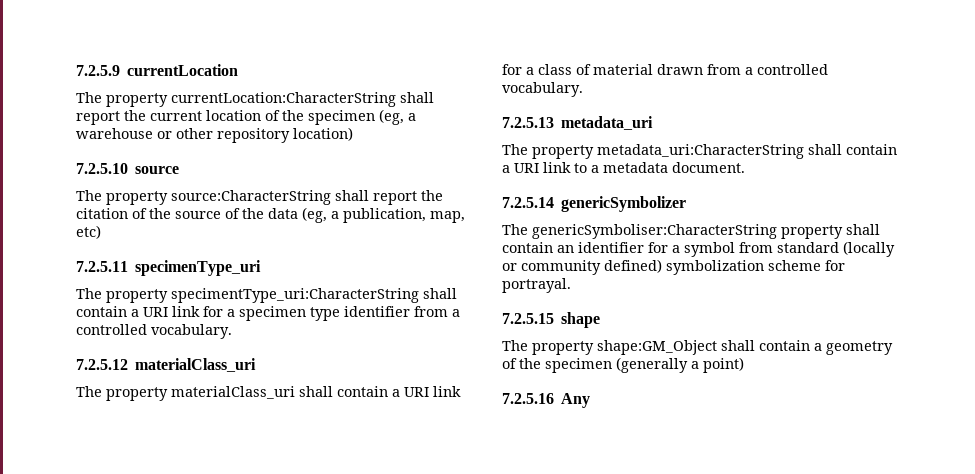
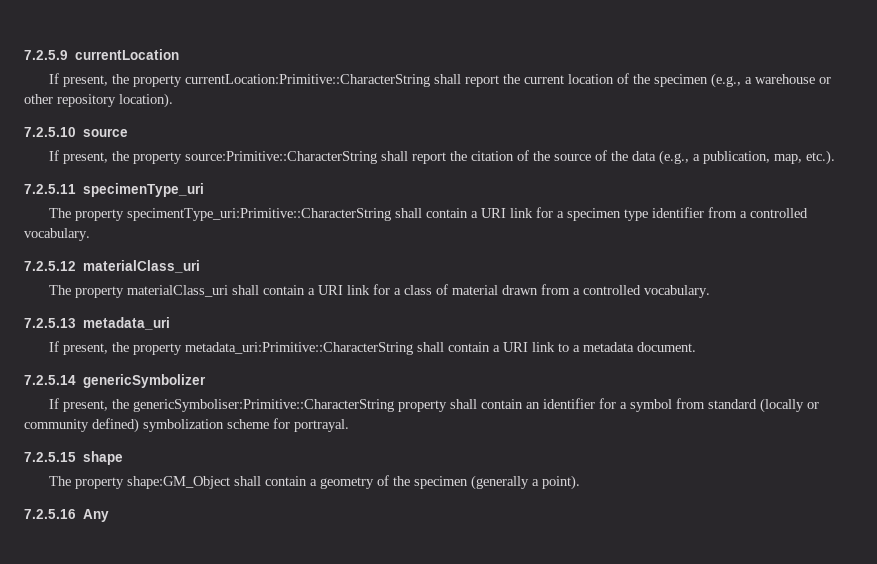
[76,92,396,107] The property currentLocation:CharacterString -> [49,73,431,87] If present, the property currentLocation:Primitive::CharacterString
[379,109,404,125] (eg, -> [711,73,742,88] (e.g.,
[293,127,353,141] location) -> [119,93,173,108] location).
[76,190,331,205] The property source:CharacterString -> [49,150,378,164] If present, the property source:Primitive::CharacterString
[302,207,327,223] (eg, -> [659,150,690,165] (e.g.,
[76,225,101,239] etc) -> [806,150,836,165] etc.).
[171,288,419,303] specimentType_uri:CharacterString -> [127,208,392,221] specimentType_uri:Primitive::CharacterString
[502,144,804,159] The property metadata_uri:CharacterString -> [49,341,414,355] If present, the property metadata_uri:Primitive::CharacterString
[502,224,777,239] The genericSymboliser:CharacterString -> [49,398,395,412] If present, the genericSymboliser:Primitive::CharacterString
[703,357,744,373] point) -> [542,475,581,490] point).

